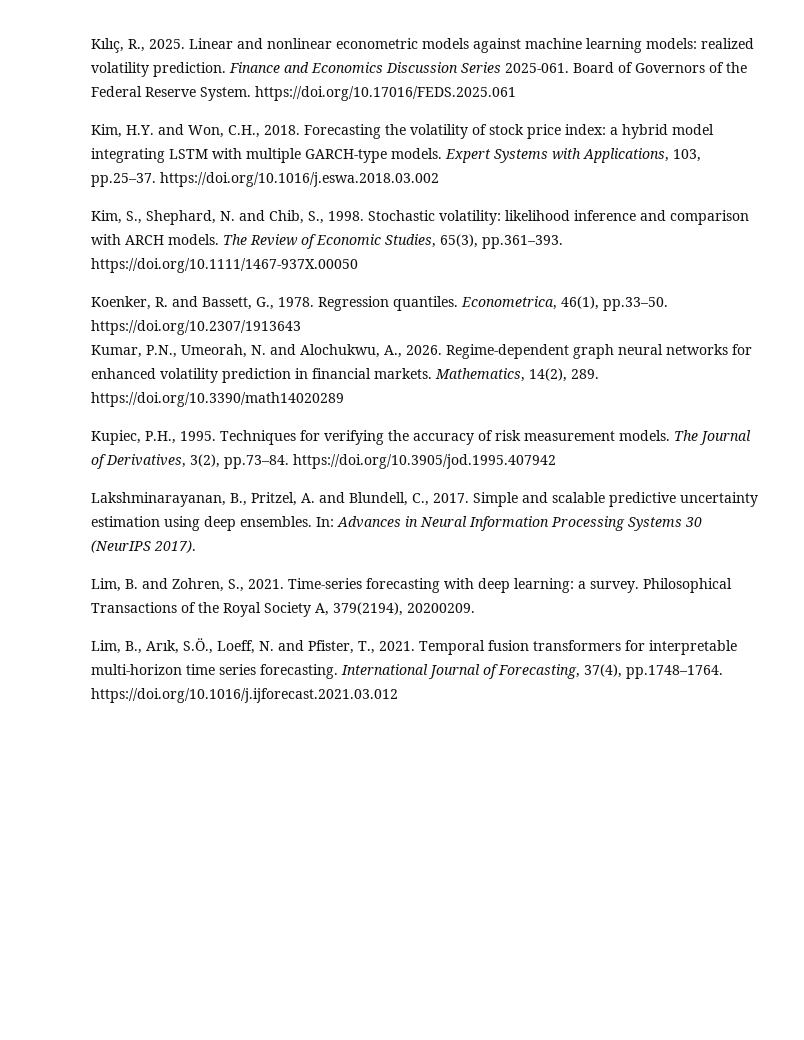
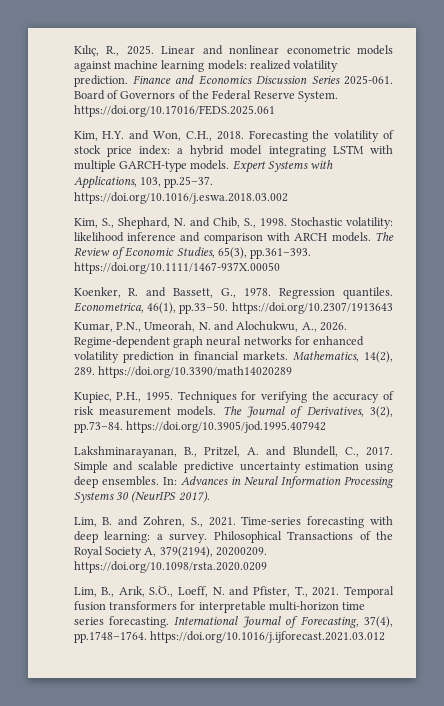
(475, 608) none -> [73,561,267,573] https://doi.org/10.1098/rsta.2020.0209

